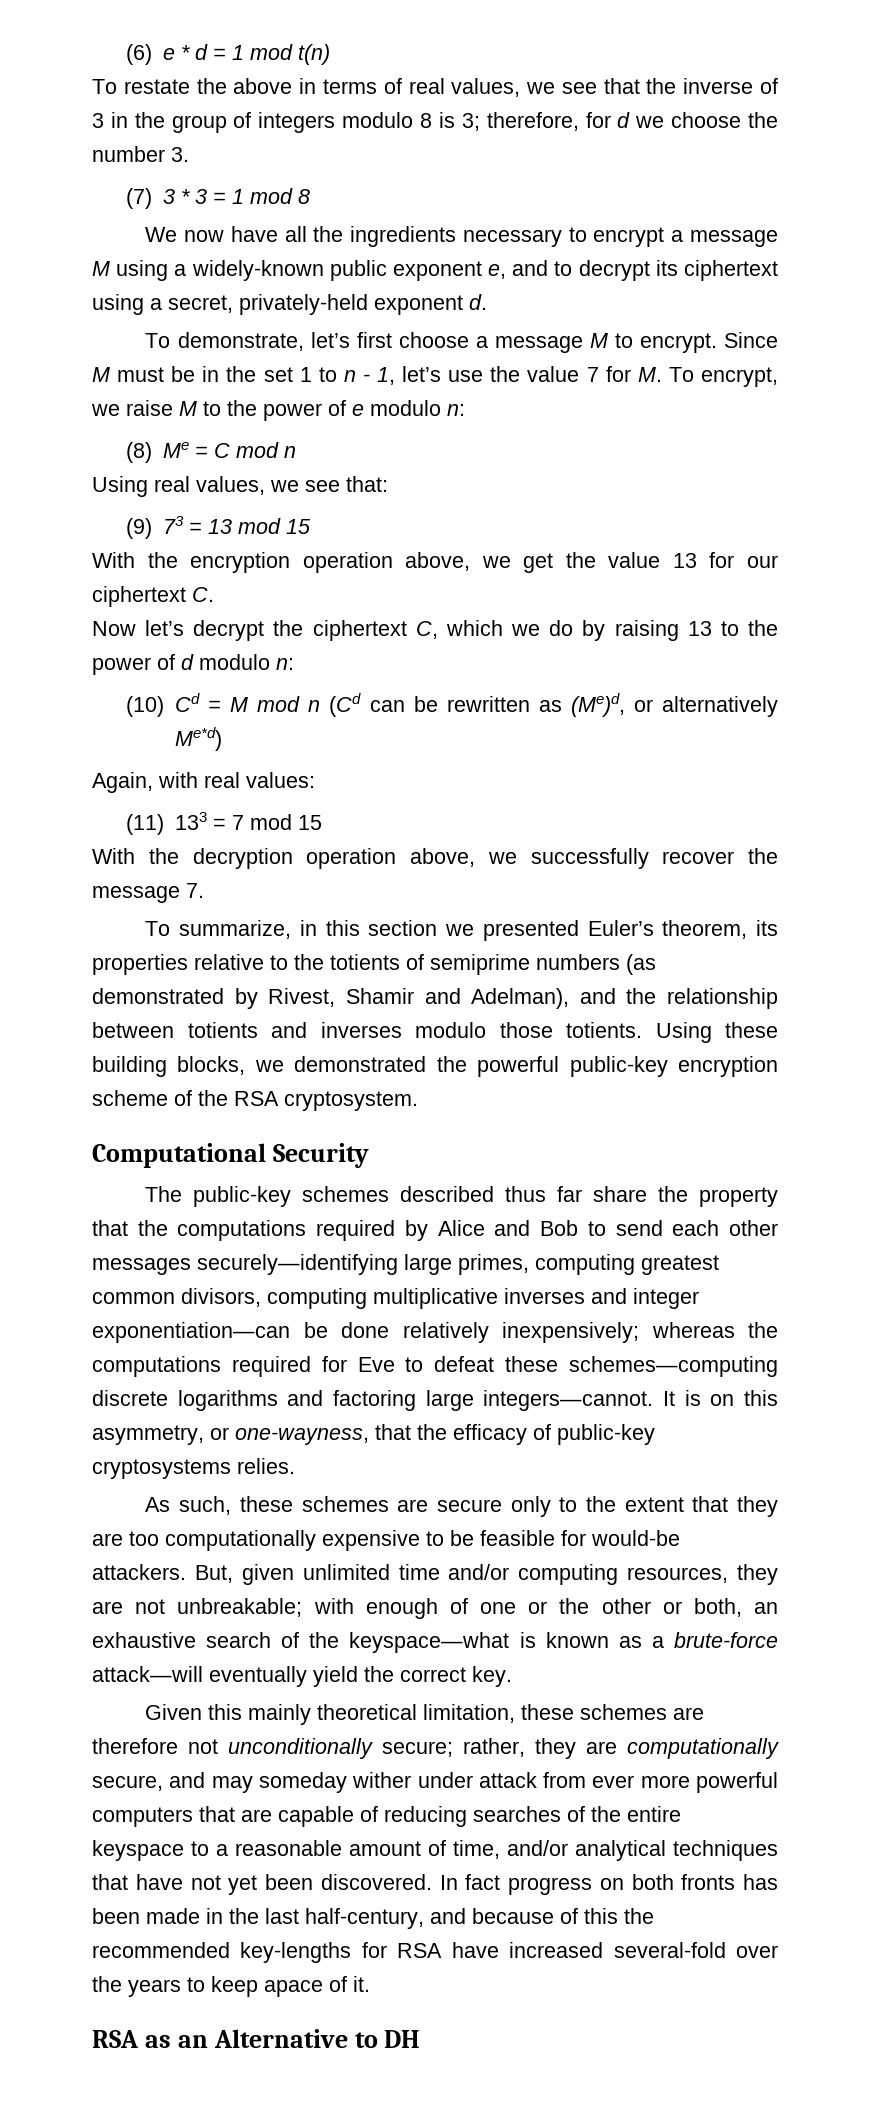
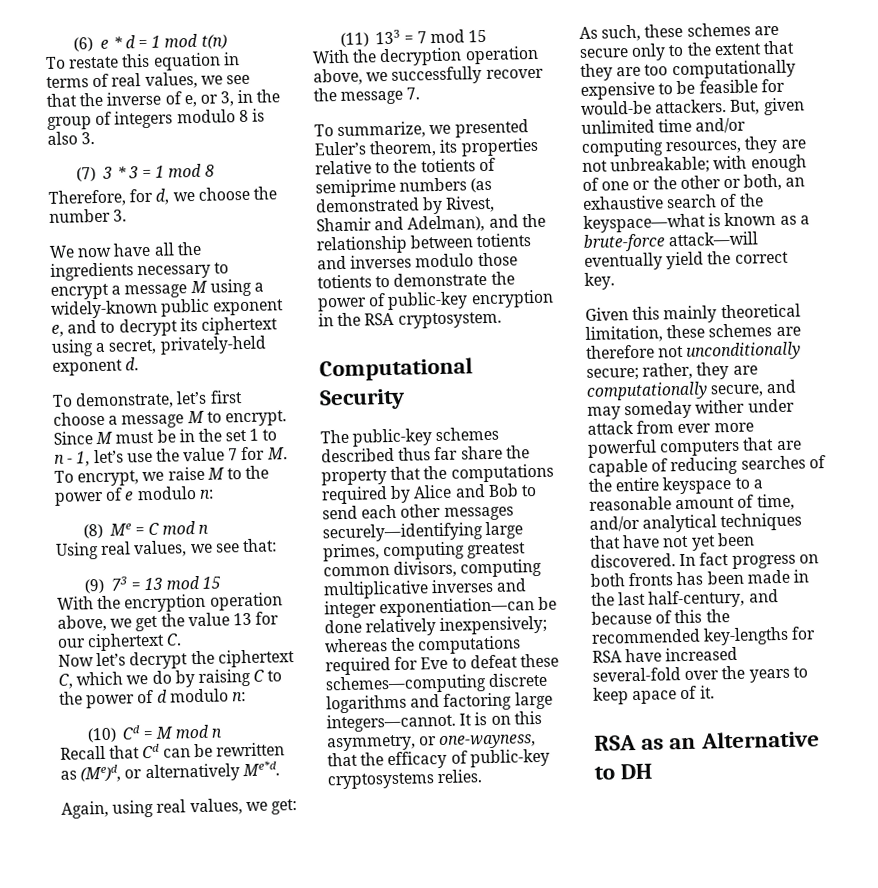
[196,78,293,94] the above -> [121,52,221,71] this equation
[92,113,104,128] 3 -> [183,91,235,108] e, or 3,
[461,112,779,131] [92,146,165,162] 3; therefore, for d we choose the number -> [47,131,78,145] also
(311, 196) none -> [48,186,277,207] [49,208,128,223] // Therefore, for d, we choose the number 3.
[687,621,712,636] 13 -> [253,669,266,682] C
[329,693,362,717] (Cd -> [60,743,161,760] // Recall that Cd
[175,727,223,751] Me*d) -> [241,760,280,777] Me*d.
[158,772,315,788] with real values: -> [112,798,297,818] using real values, we get:
[299,920,438,936] in this section -> (427, 130) none
[566,1022,778,1043] [92,1056,779,1077] [92,1090,192,1106] totients. Using these building blocks, we demonstrated the powerful public-key encryption scheme of -> [317,271,515,289] [317,289,554,312] [318,313,334,327] totients to demonstrate the power of public-key encryption in

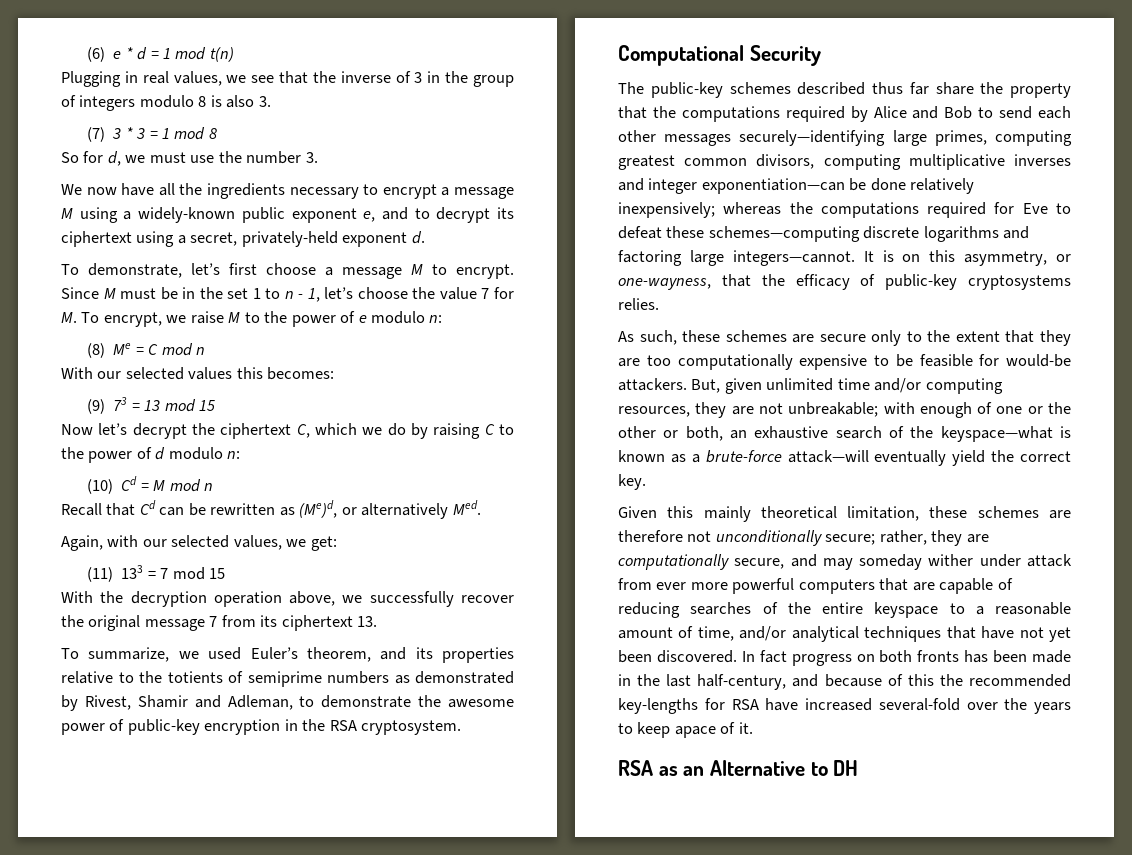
[45,52,240,71] [46,73,110,89] To restate this equation in terms of -> [61,71,138,87] Plugging in
[183,91,235,108] e, or 3, -> [414,72,423,83] 3
[48,189,127,207] Therefore, -> [61,152,79,163] So
[197,186,250,201] choose -> [149,152,215,163] must use
[126,452,153,463] use -> [357,287,408,299] choose
[55,538,277,560] Using real values, we see that: -> [61,367,335,380] With our selected values this becomes:
[57,592,283,613] [57,611,280,632] [57,632,183,652] // With the encryption operation above, we get the value 13 for our ciphertext C. -> (215, 405) none
[241,760,280,777] Me*d. -> [452,500,481,515] Med.
[112,799,187,818] using real -> [107,535,230,548] with our selected
[340,87,421,105] message 7. -> [88,615,378,631] original message 7 from its ciphertext 13.
[454,119,529,138] presented -> [208,647,242,660] used
(438, 148) none -> [380,647,407,660] and
[470,177,493,193] (as -> [394,675,410,684] as
[407,213,546,233] [316,233,532,255] [317,252,518,270] [317,274,372,289] Adelman), and the relationship between totients and inverses modulo those totients -> [227,695,293,710] Adleman,
(515, 278) none -> [448,699,514,708] awesome

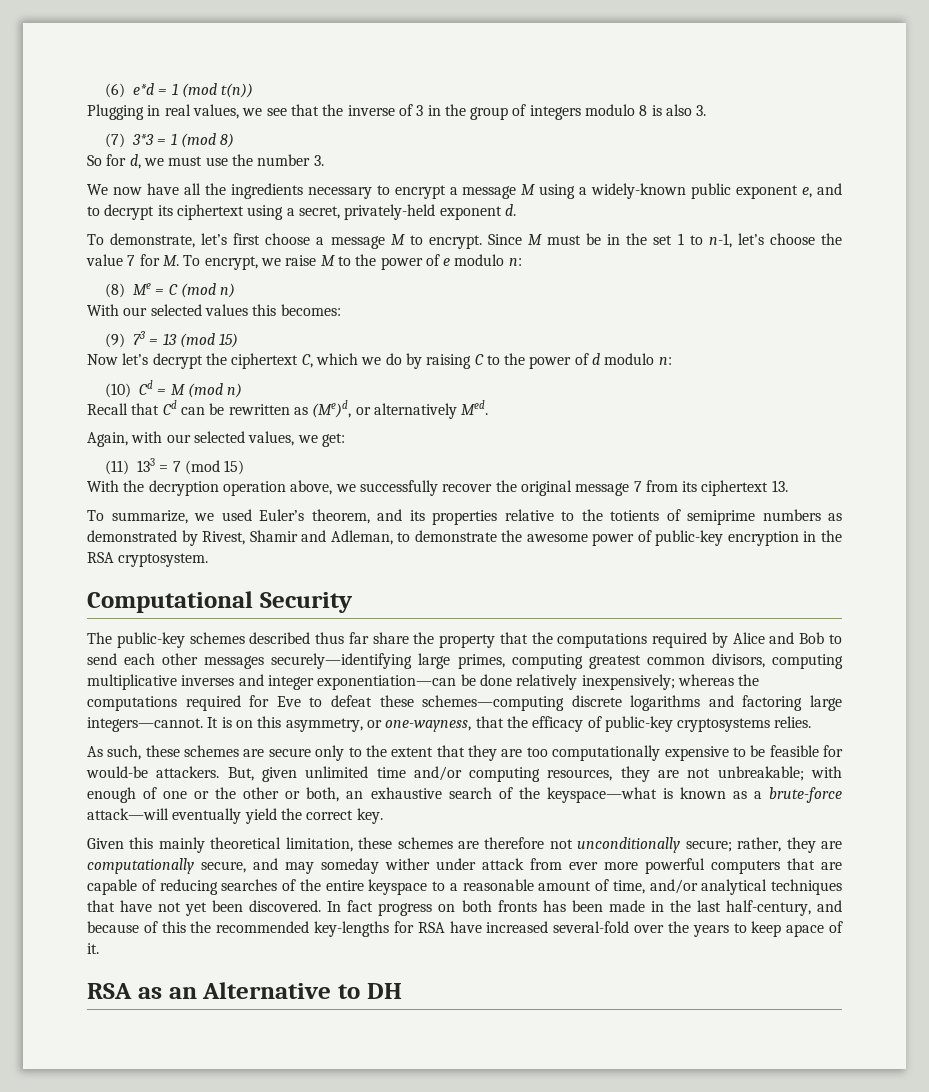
[113,47,234,62] e * d = 1 mod t(n) -> [133,83,254,98] e*d = 1 (mod t(n))
[112,127,217,140] 3 * 3 = 1 mod 8 -> [132,133,235,148] 3*3 = 1 (mod 8)
[284,288,320,302] n - 1, -> [708,233,732,248] n-1,
[161,343,205,356] mod n -> [181,283,236,298] (mod n)
[164,399,215,412] mod 15 -> [180,333,239,348] (mod 15)
[169,479,213,492] mod n -> [188,383,243,398] (mod n)
[172,567,225,580] mod 15 -> [185,460,245,475] (mod 15)

